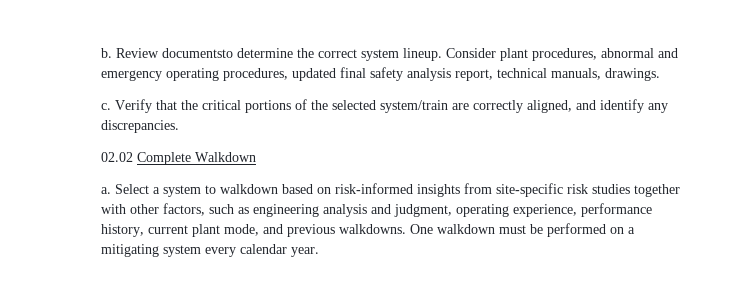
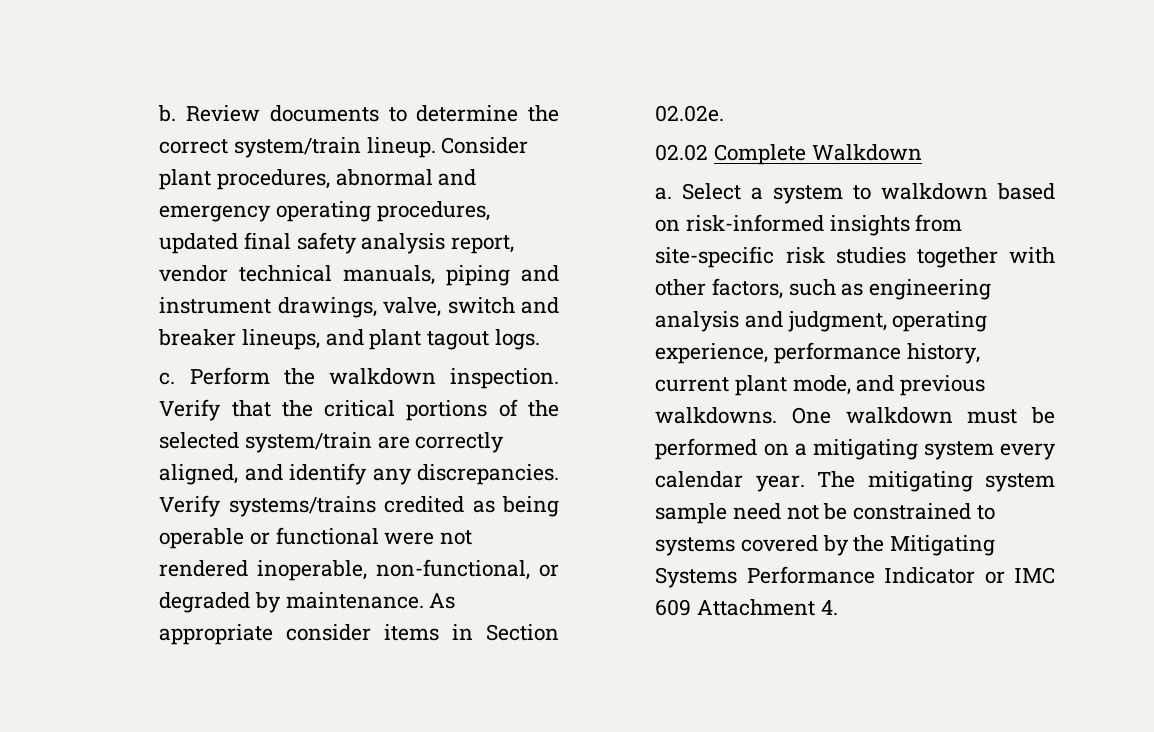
[162,48,234,58] documentsto -> [269,105,407,122] documents to
[361,49,400,61] system -> [234,137,362,158] system/train
(494, 75) none -> [159,265,229,282] vendor
[605,68,661,81] [101,103,112,110] drawings. // c. -> [446,265,559,286] [159,297,559,318] [158,329,540,350] [159,367,559,389] piping and instrument drawings, valve, switch and breaker lineups, and plant tagout logs. // c. Perform the walkdown inspection.
(180, 126) none -> [159,495,559,517] [159,527,473,549] [159,559,559,581] [159,592,456,613] [159,624,559,645] [655,105,725,122] Verify systems/trains credited as being operable or functional were not rendered inoperable, non-functional, or degraded by maintenance. As appropriate consider items in Section 02.02e.
(320, 252) none -> [817,471,1055,492] [655,503,995,524] [655,535,996,556] [655,566,1055,588] [655,599,838,616] The mitigating system sample need not be constrained to systems covered by the Mitigating Systems Performance Indicator or IMC 609 Attachment 4.

